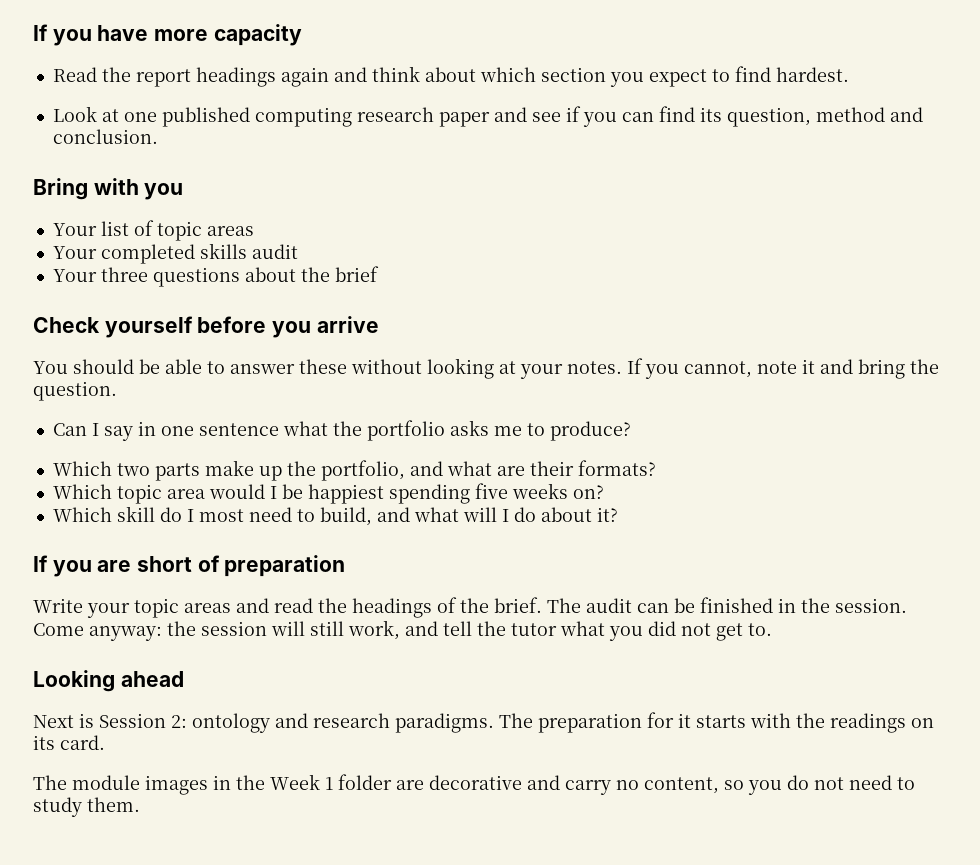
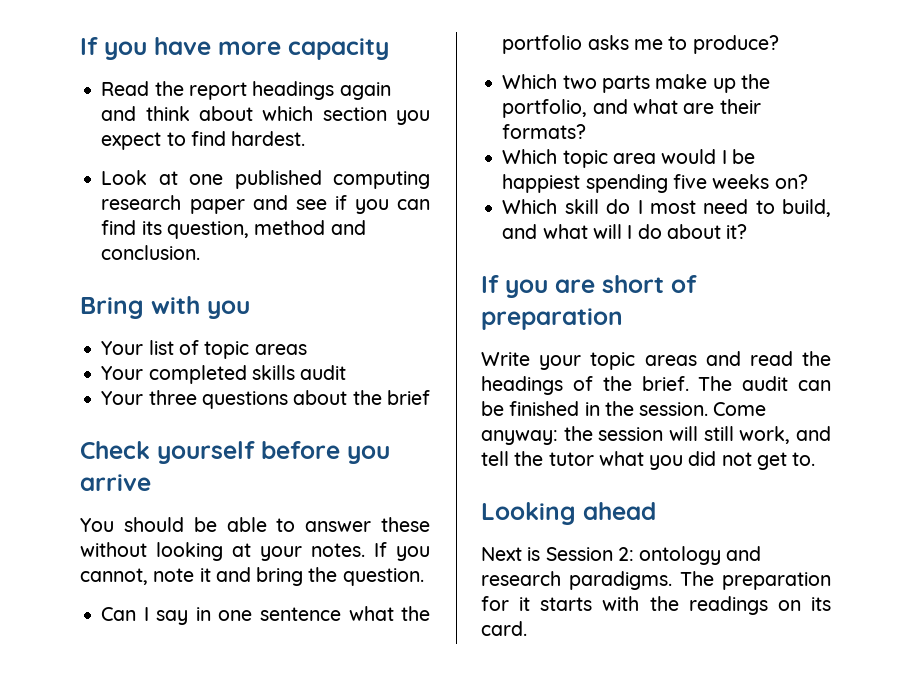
[33,774,915,795] [33,797,140,817] // The module images in the Week 1 folder are decorative and carry no content, so you do not need to study them. -> (527, 628) none

